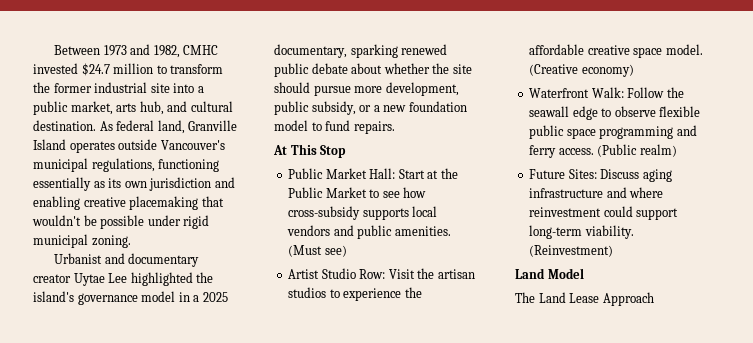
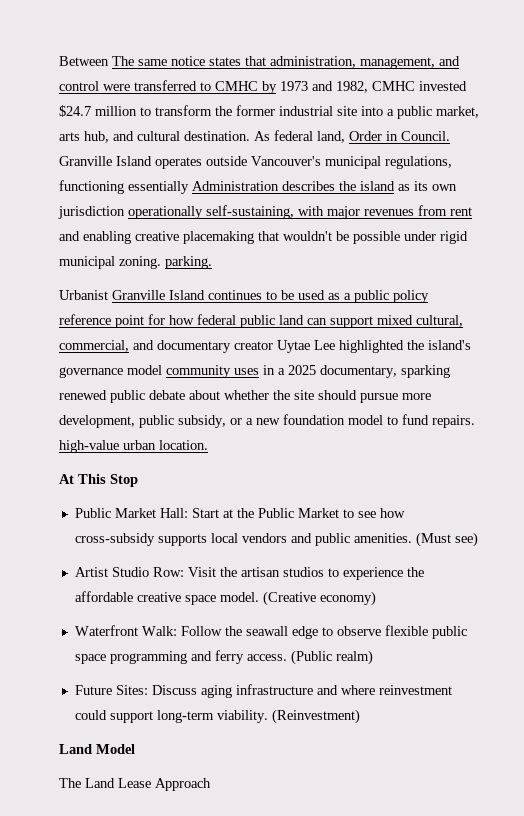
(101, 50) none -> [112,56,460,69] [59,80,277,94] The same notice states that administration, management, and control were transferred to CMHC by
(185, 127) none -> [349,131,450,141] Order in Council.
[93,177,212,191] as its own jurisdiction -> [192,181,457,191] [58,205,472,219] Administration describes the island as its own jurisdiction operationally self-sustaining, with major revenues from rent
(131, 241) none -> [165,256,212,269] parking.
(103, 258) none -> [112,290,429,303] [59,314,463,328] [59,340,129,352] Granville Island continues to be used as a public policy reference point for how federal public land can support mixed cultural, commercial,
(176, 296) none -> [166,365,259,378] community uses
(395, 127) none -> [59,440,208,453] high-value urban location.

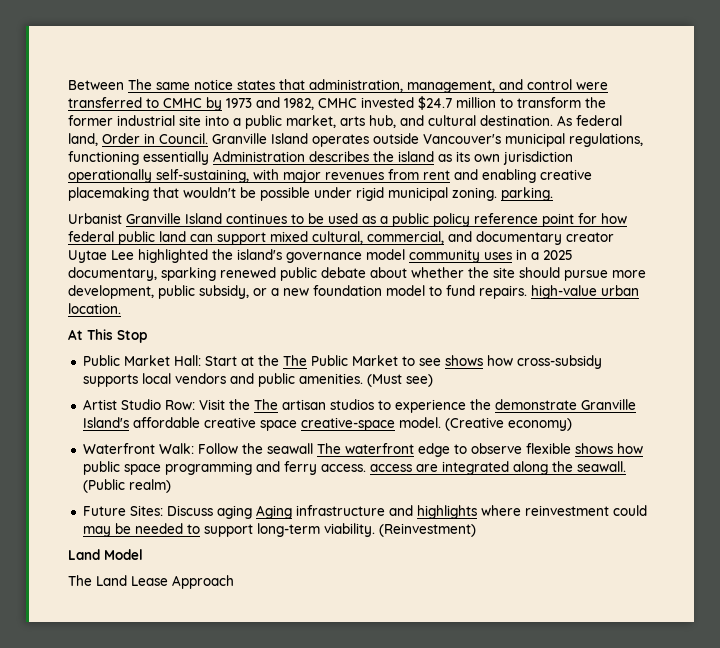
(254, 513) none -> [282,355,307,366] The
(376, 514) none -> [444,355,483,366] shows
(237, 572) none -> [253,399,278,410] The
(424, 572) none -> [494,399,636,410] [82,417,129,428] demonstrate Granville Island's
(216, 600) none -> [300,417,395,431] creative-space
(288, 631) none -> [316,443,414,454] The waterfront
(428, 630) none -> [574,443,643,454] shows how
(287, 657) none -> [369,461,626,475] access are integrated along the seawall.
(232, 691) none -> [255,505,292,519] Aging
(338, 690) none -> [416,505,477,519] highlights
(107, 715) none -> [82,523,200,537] may be needed to

